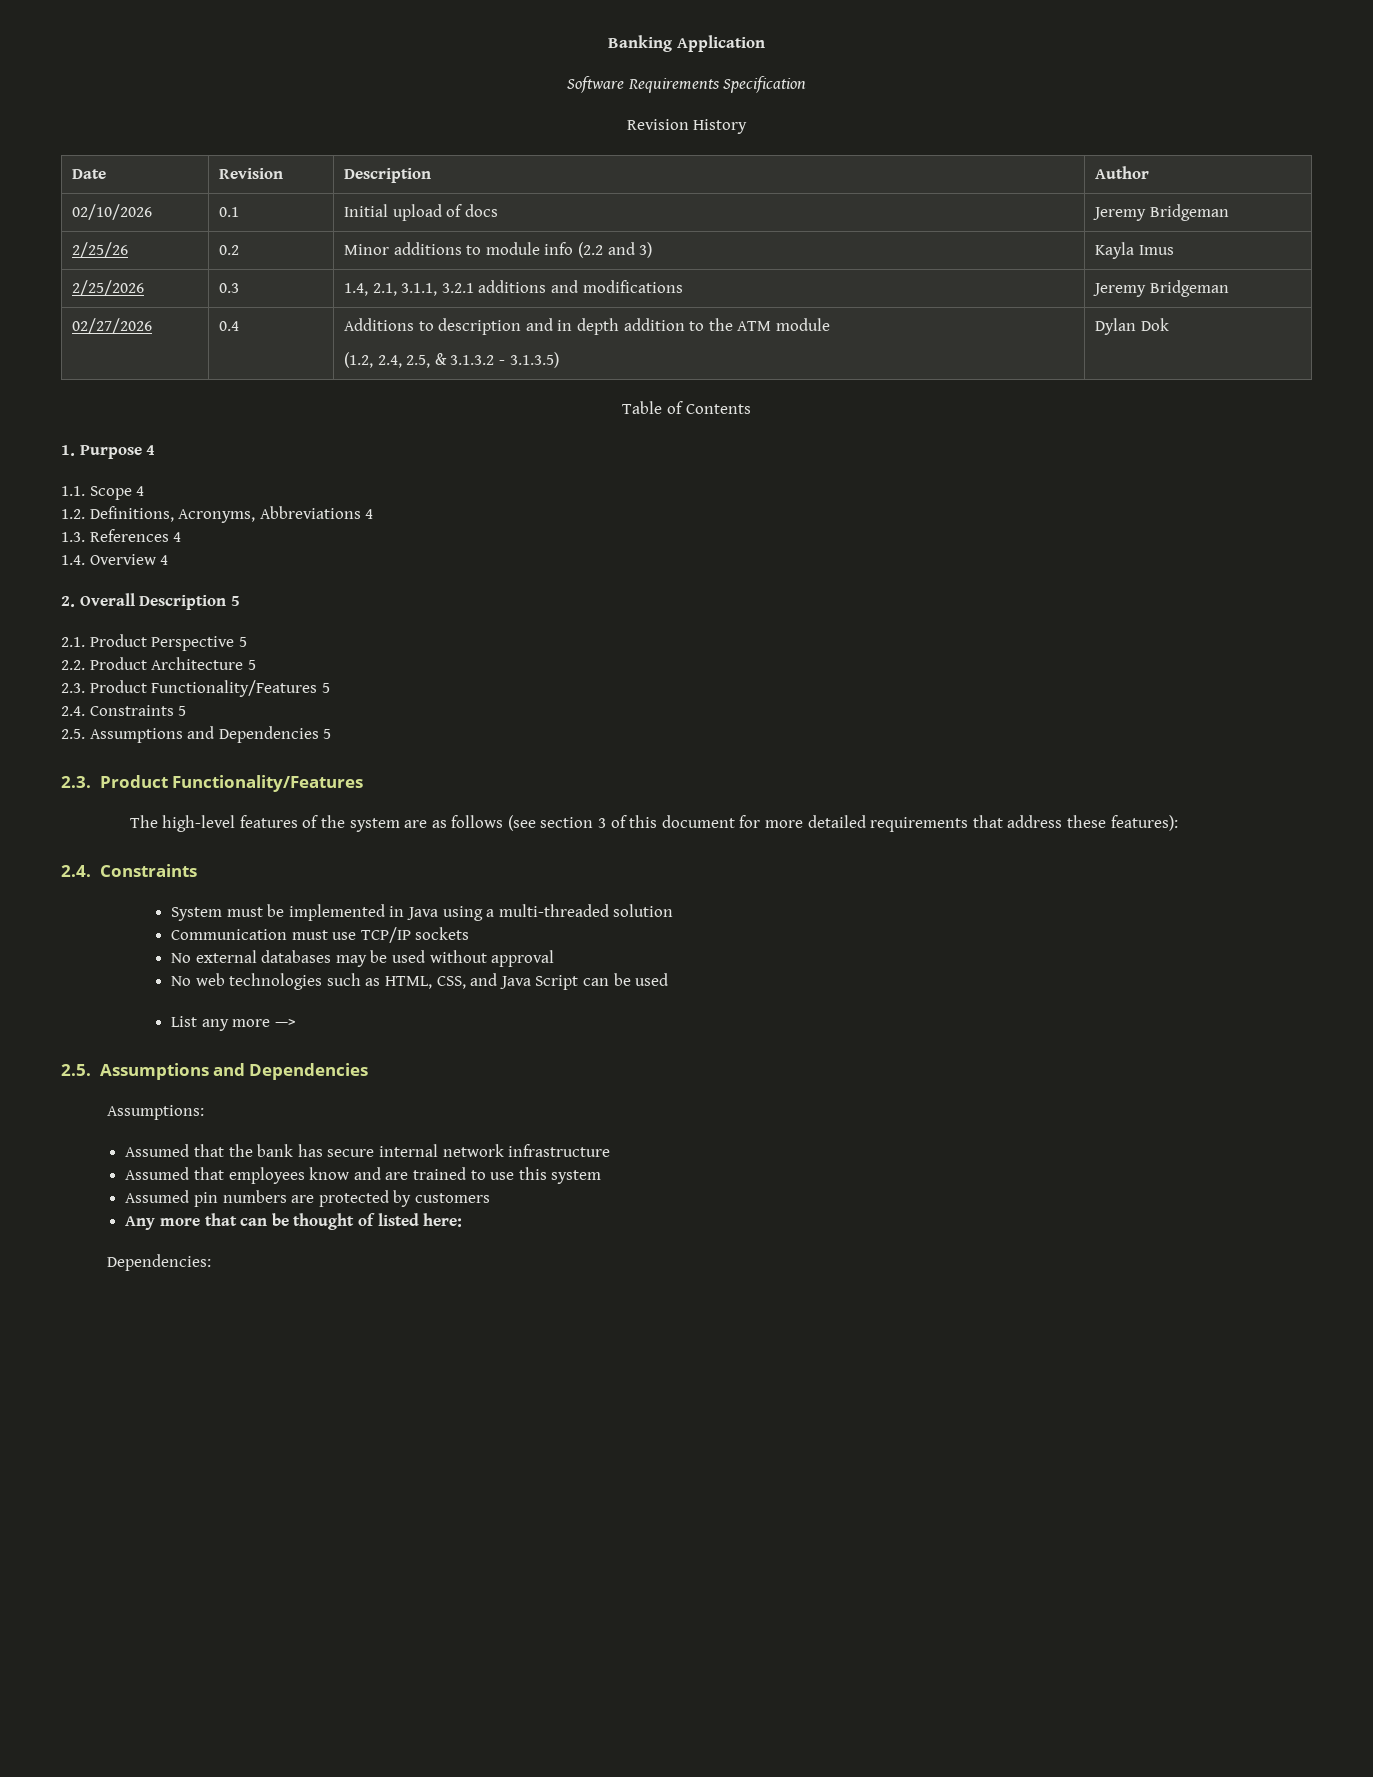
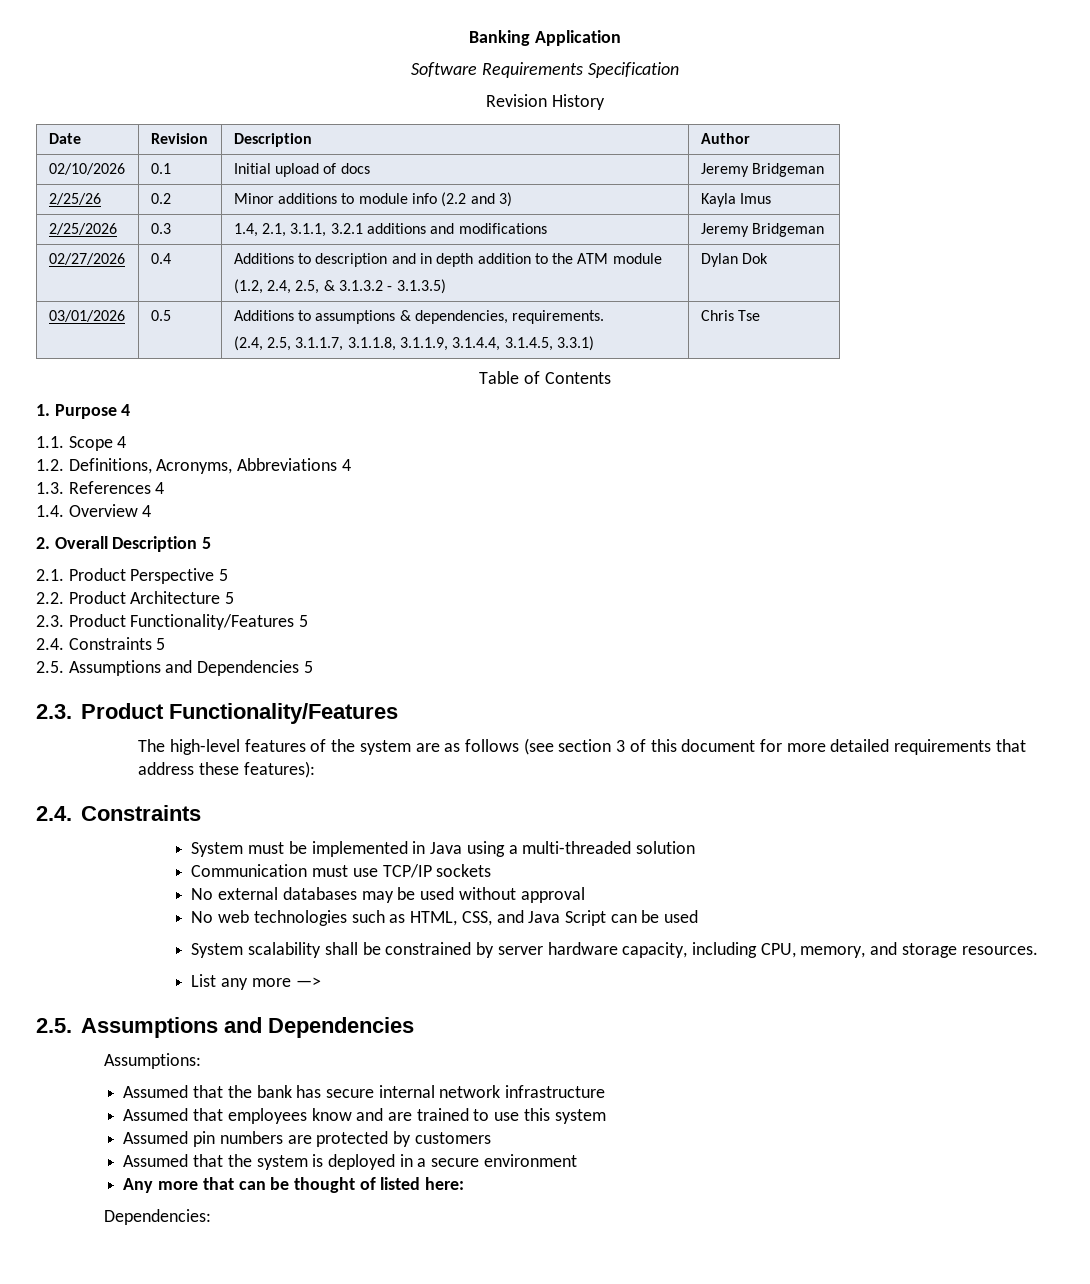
(1169, 324) none -> [48,310,125,322] [150,310,171,321] [233,310,605,324] [233,336,594,351] [700,310,760,321] // 03/01/2026 | 0.5 | Additions to assumptions & dependencies, requirements. // (2.4, 2.5, 3.1.1.7, 3.1.1.8, 3.1.1.9, 3.1.4.4, 3.1.4.5, 3.3.1) | Chris Tse
(669, 979) none -> [191,942,1038,958] // System scalability shall be constrained by server hardware capacity, including CPU, memory, and storage resources.
(490, 1198) none -> [123,1154,577,1170] // Assumed that the system is deployed in a secure environment

